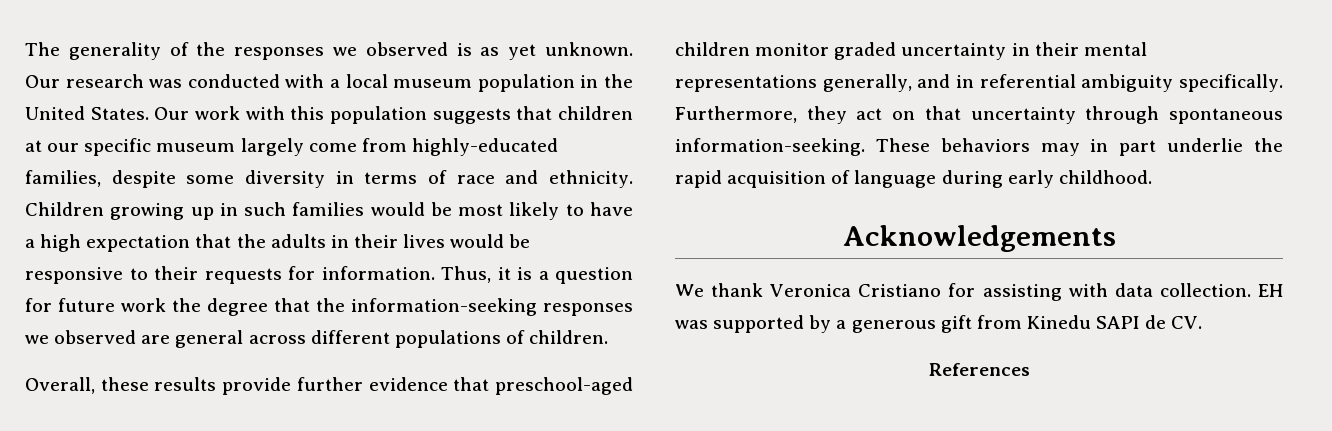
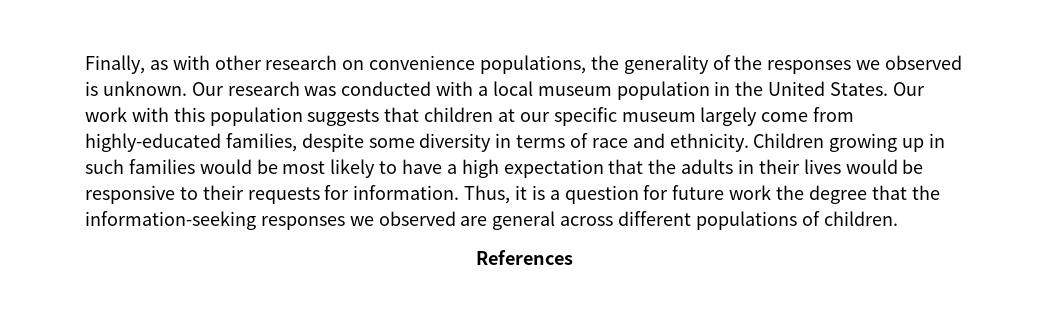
[25,42,60,56] The -> [85,55,619,74] Finally, as with other research on convenience populations, the
[480,44,537,60] as yet -> (98, 88) none
[25,377,633,395] [675,42,1147,60] [675,74,1283,92] [675,106,1283,124] [675,138,1283,156] [675,170,1152,188] [842,225,1116,252] [675,283,1283,301] [675,315,1203,333] // Overall, these results provide further evidence that preschool-aged children monitor graded uncertainty in their mental representations generally, and in referential ambiguity specifically. Furthermore, they act on that uncertainty through spontaneous information-seeking. These behaviors may in part underlie the rapid acquisition of language during early childhood. // Acknowledgements // We thank Veronica Cristiano for assisting with data collection. EH was supported by a generous gift from Kinedu SAPI de CV. -> (898, 218) none

